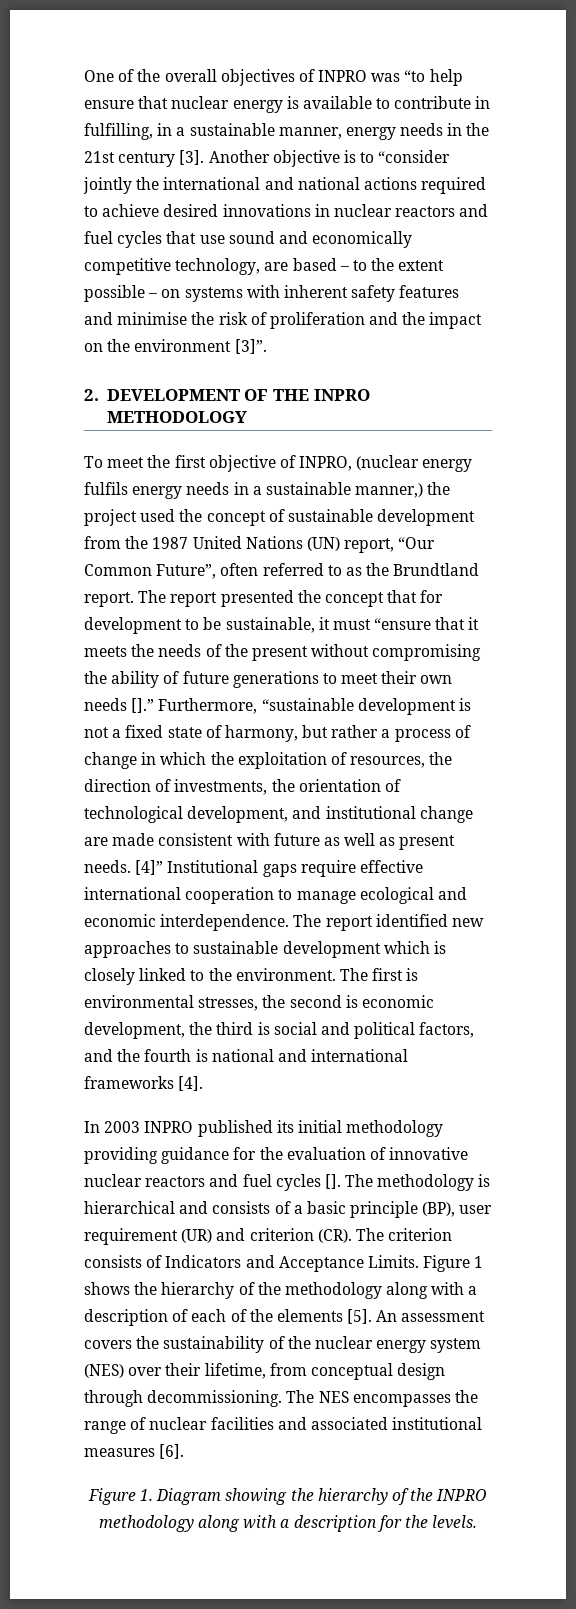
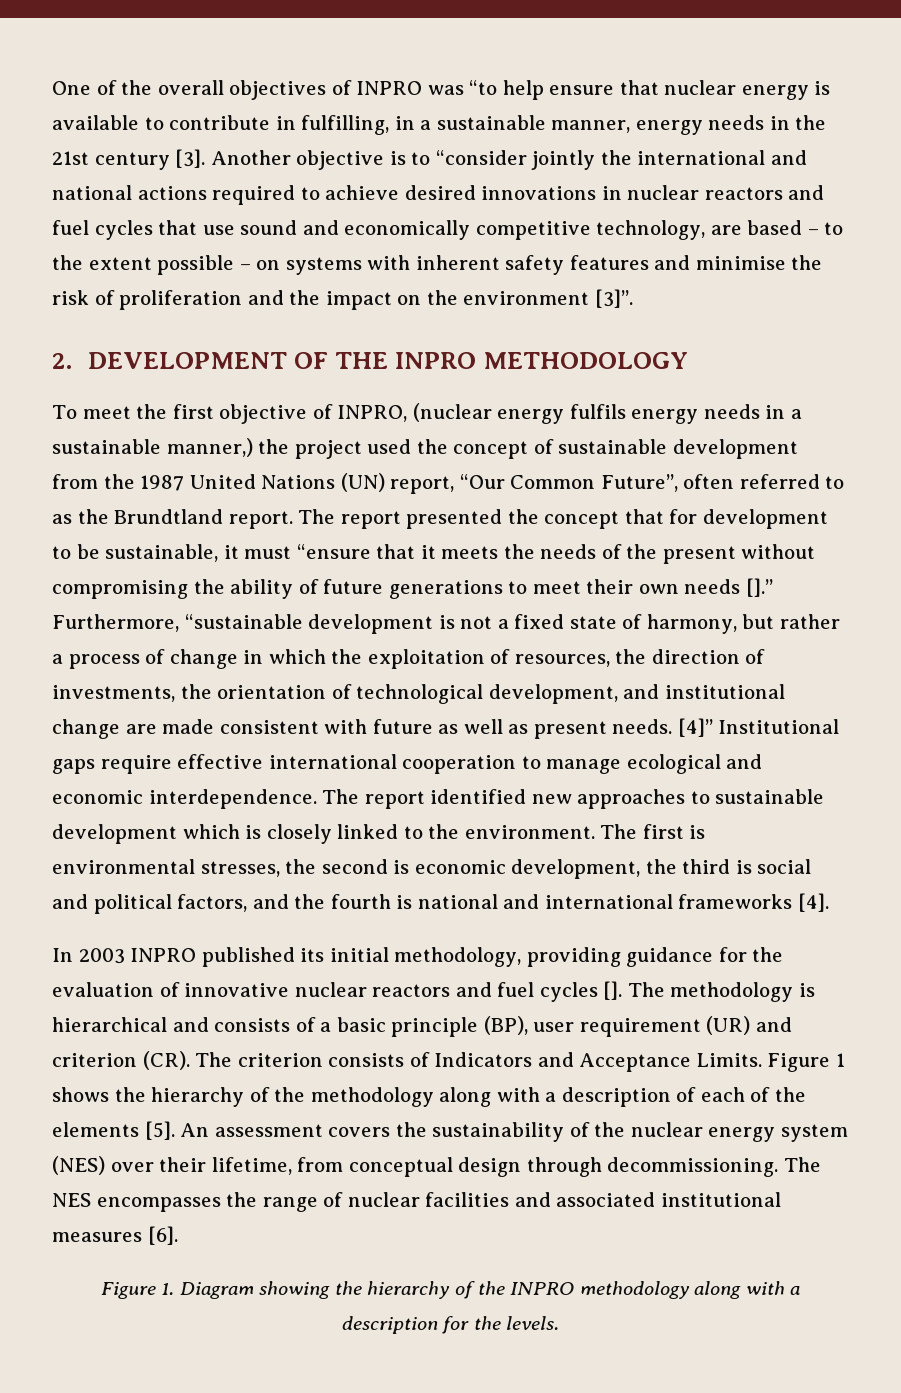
[346,1120,444,1137] methodology -> [394,947,522,967] methodology,

